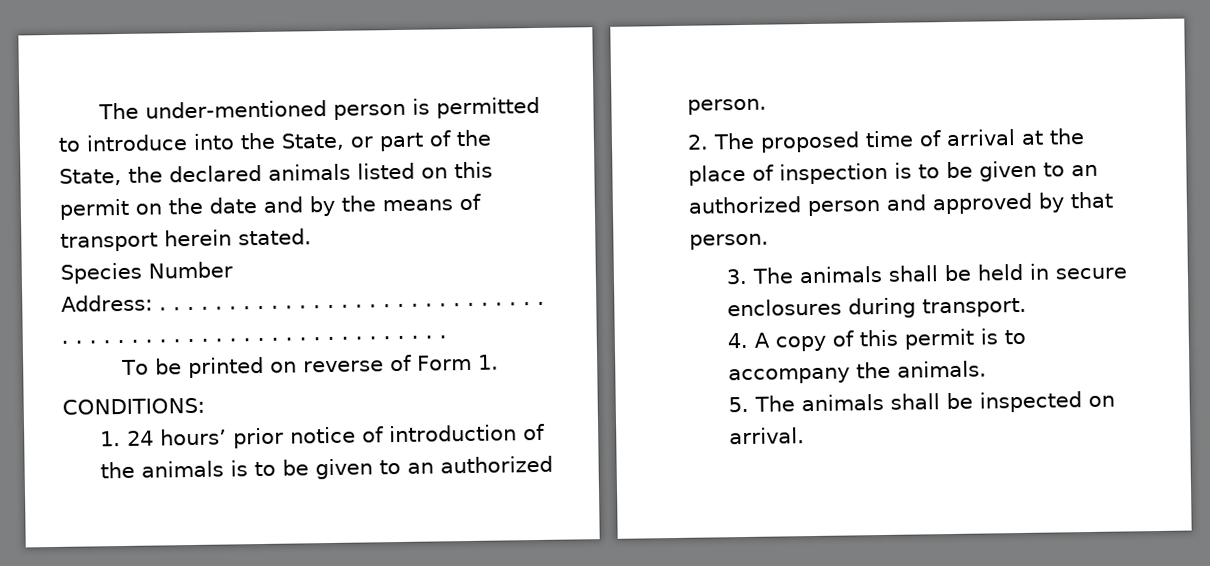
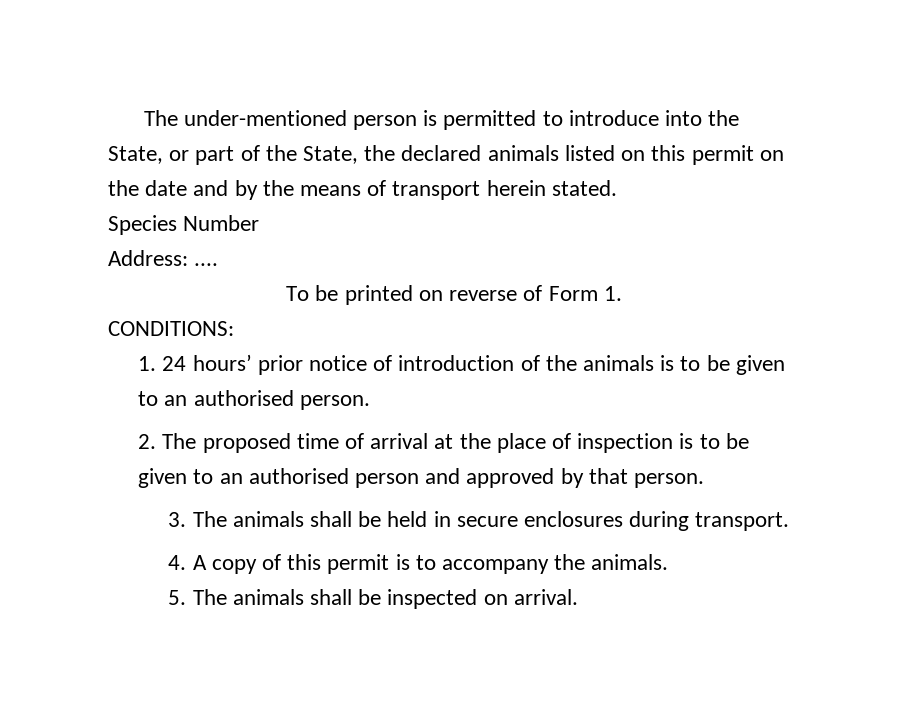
[159,301,545,311] [61,335,447,344] . . . . . . . . . . . . . . . . . . . . . . . . . . . . . . . . . . . . . . . . . . . . . . . . . . . . . . . . -> [194,263,219,266] ....
[440,455,554,474] authorized -> [193,390,294,406] authorised
[688,196,802,214] authorized -> [248,468,349,484] authorised

